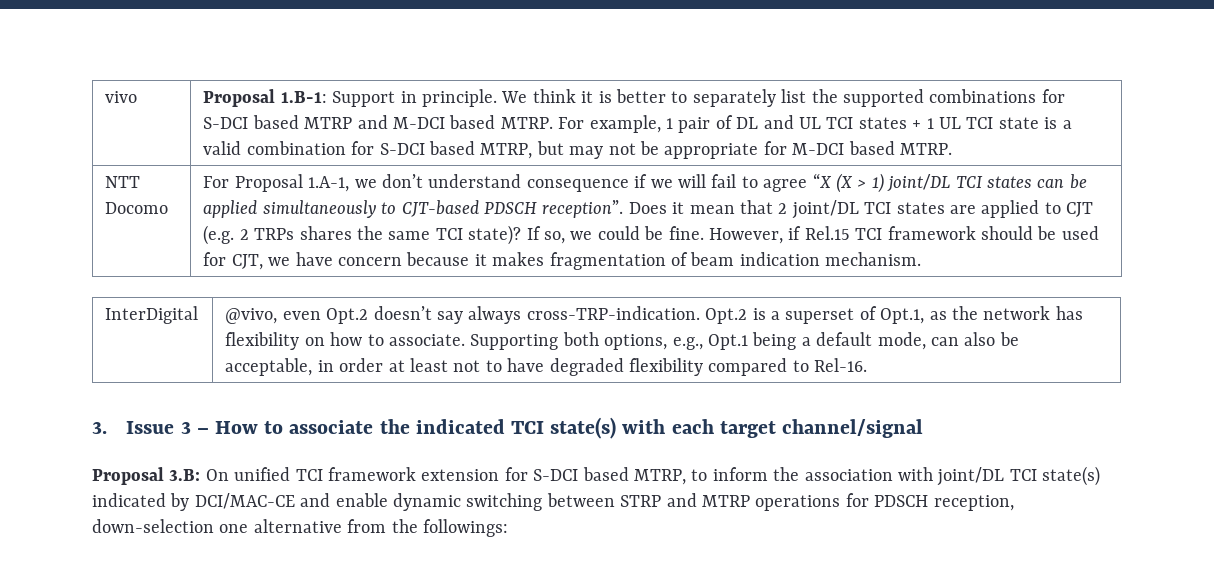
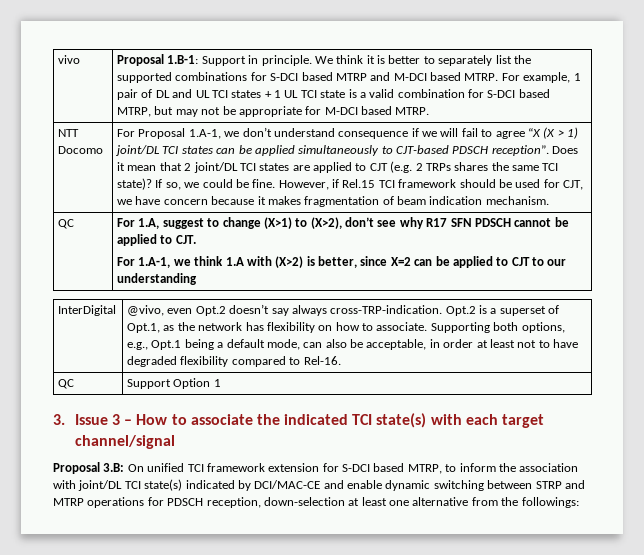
(922, 259) none -> [58,219,75,229] [117,217,569,229] [117,234,196,246] [117,256,567,268] [117,273,198,285] // QC | For 1.A, suggest to change (X>1) to (X>2), don’t see why R17 SFN PDSCH cannot be applied to CJT. // For 1.A-1, we think 1.A with (X>2) is better, since X=2 can be applied to CJT to our understanding
(868, 365) none -> [58,379,75,389] [127,378,221,389] // QC | Support Option 1
(214, 526) none -> [348,497,387,506] at least

